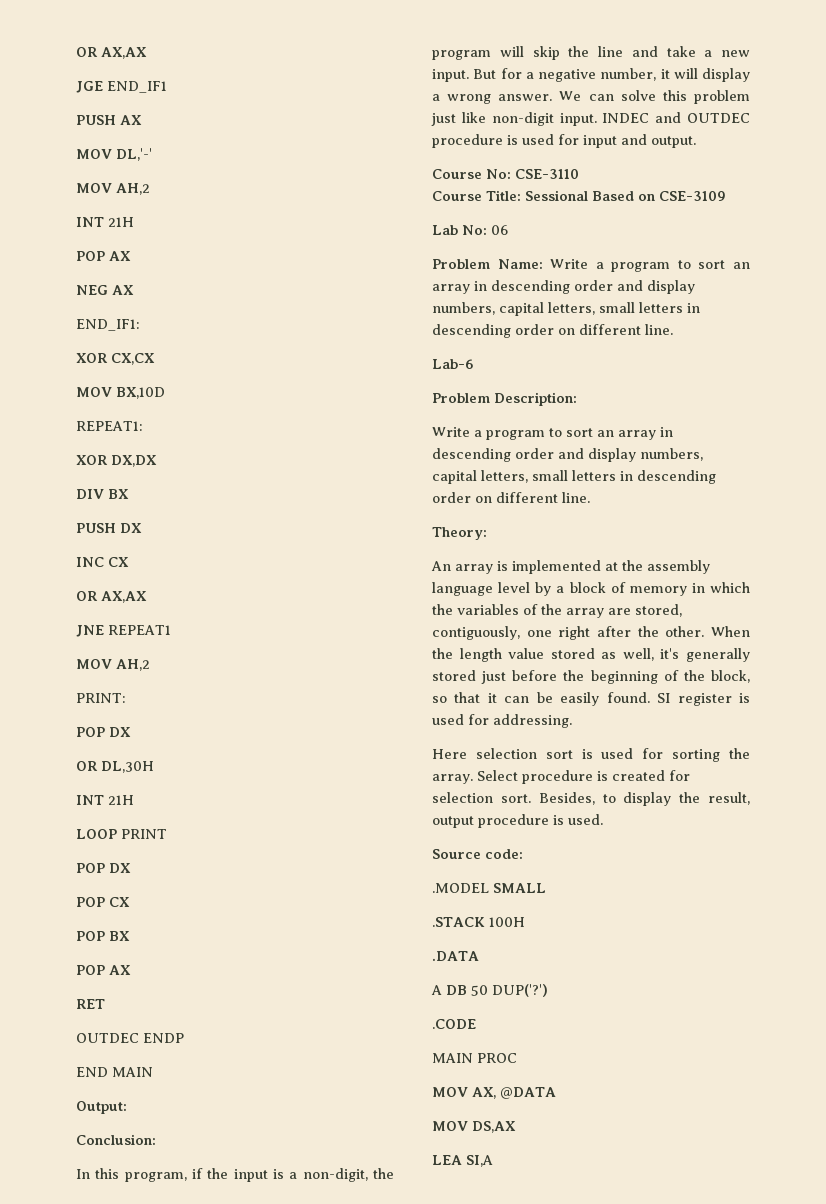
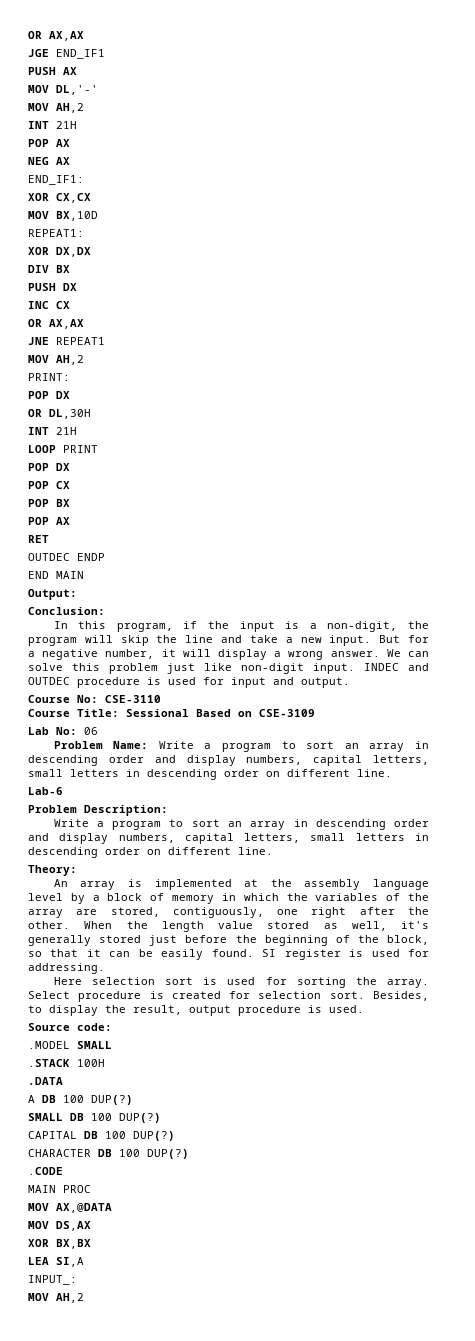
[471,984,548,997] 50 DUP('?') -> [63,1095,133,1105] [28,1113,161,1123] [28,1131,175,1141] [28,1149,189,1159] 100 DUP(?) // SMALL DB 100 DUP(?) // CAPITAL DB 100 DUP(?) // CHARACTER DB 100 DUP(?)
[472,1087,556,1099] AX, @DATA -> [56,1203,112,1213] AX,@DATA
(516, 1127) none -> [28,1239,91,1249] // XOR BX,BX
(493, 1161) none -> [28,1275,77,1285] [28,1293,84,1303] // INPUT_: // MOV AH,2

